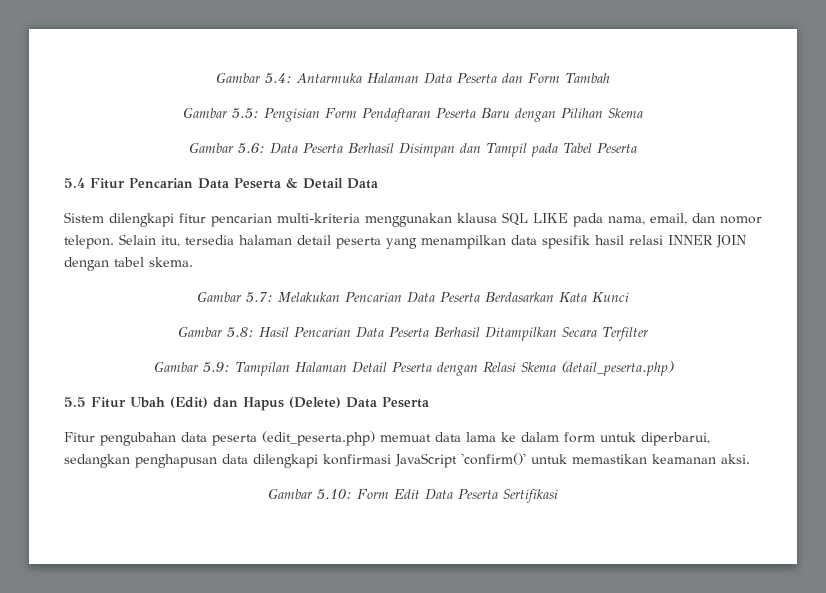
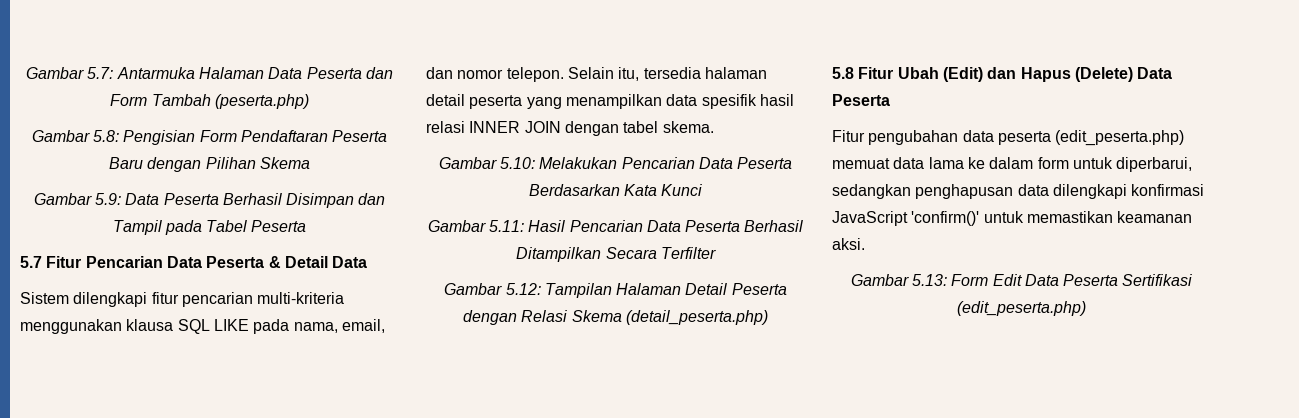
[216,73,293,84] Gambar 5.4: -> [26,67,114,79] Gambar 5.7:
[183,108,259,119] // Gambar 5.5: -> [214,94,309,109] [31,130,120,142] (peserta.php) // Gambar 5.8:
[237,143,265,154] 5.6: -> [94,193,121,205] 5.9:
[64,178,85,188] 5.4 -> [20,256,42,268] 5.7
[246,292,273,303] 5.7: -> [500,157,536,169] 5.10:
[227,327,255,338] 5.8: -> [488,220,524,232] 5.11:
[202,362,230,373] 5.9: -> [505,283,541,295] 5.12:
[64,397,86,407] 5.5 -> [832,67,854,79] 5.8
[317,489,352,500] 5.10: -> [911,274,947,286] 5.13:
(558, 496) none -> [957,301,1086,316] (edit_peserta.php)

